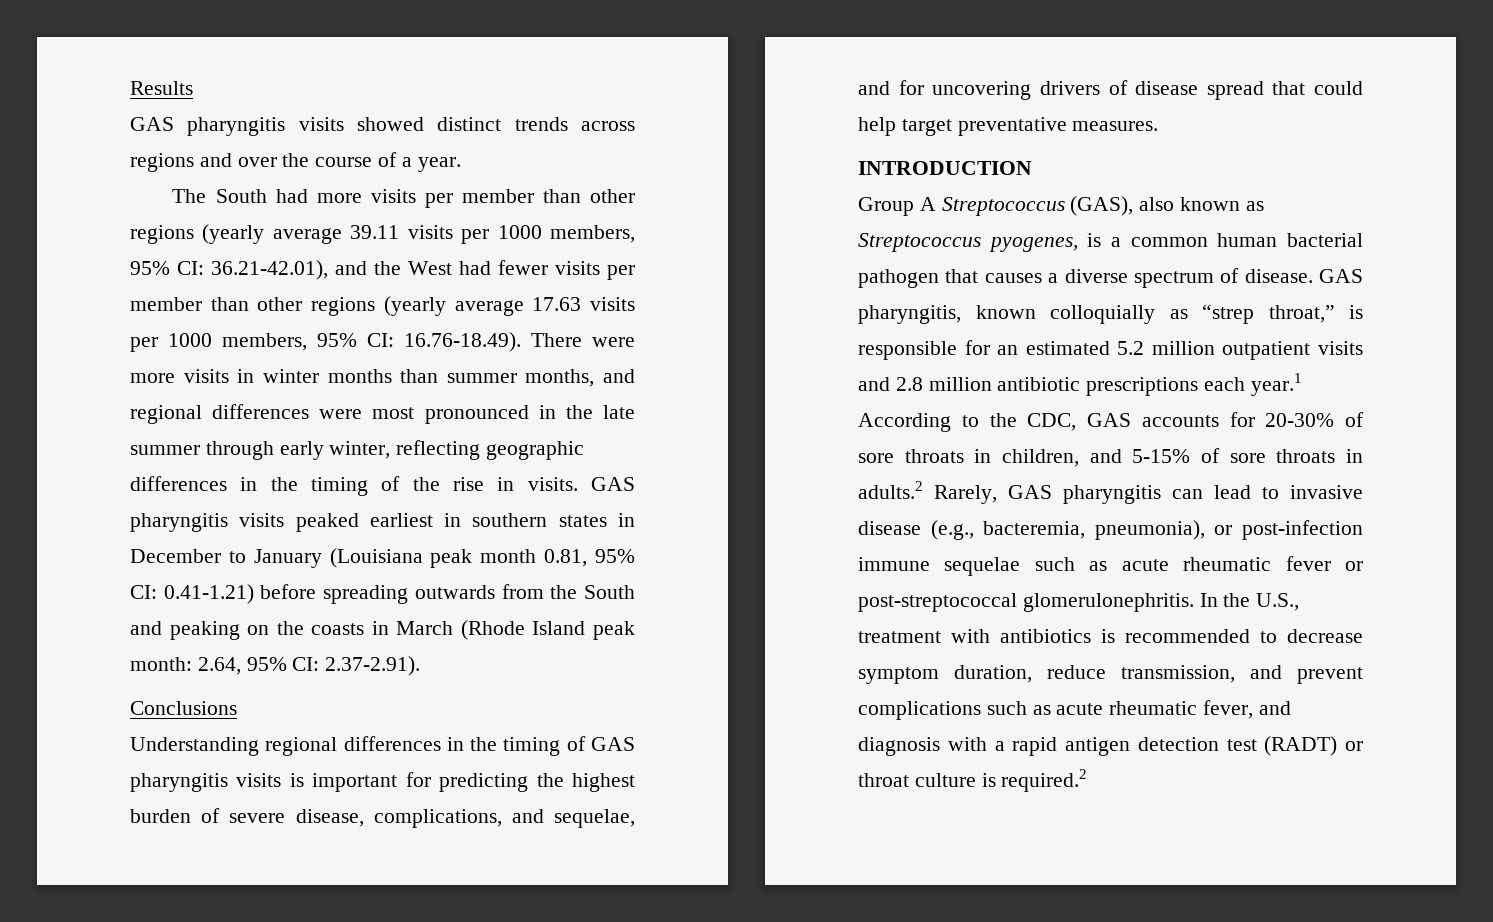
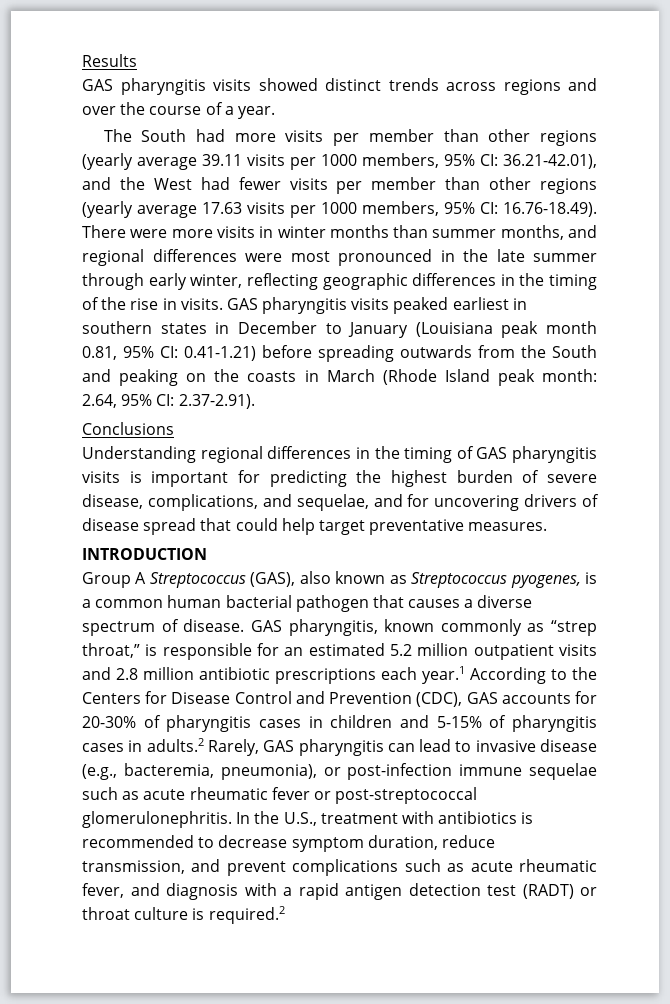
[1050,305,1155,324] colloquially -> [440,619,522,636] commonly
[1027,413,1077,431] CDC, -> [82,691,463,707] Centers for Disease Control and Prevention (CDC),
[858,449,1079,467] sore throats in children, -> [166,715,393,732] pharyngitis cases in children
[1229,449,1336,463] sore throats -> [512,715,597,732] [82,743,124,752] pharyngitis cases

